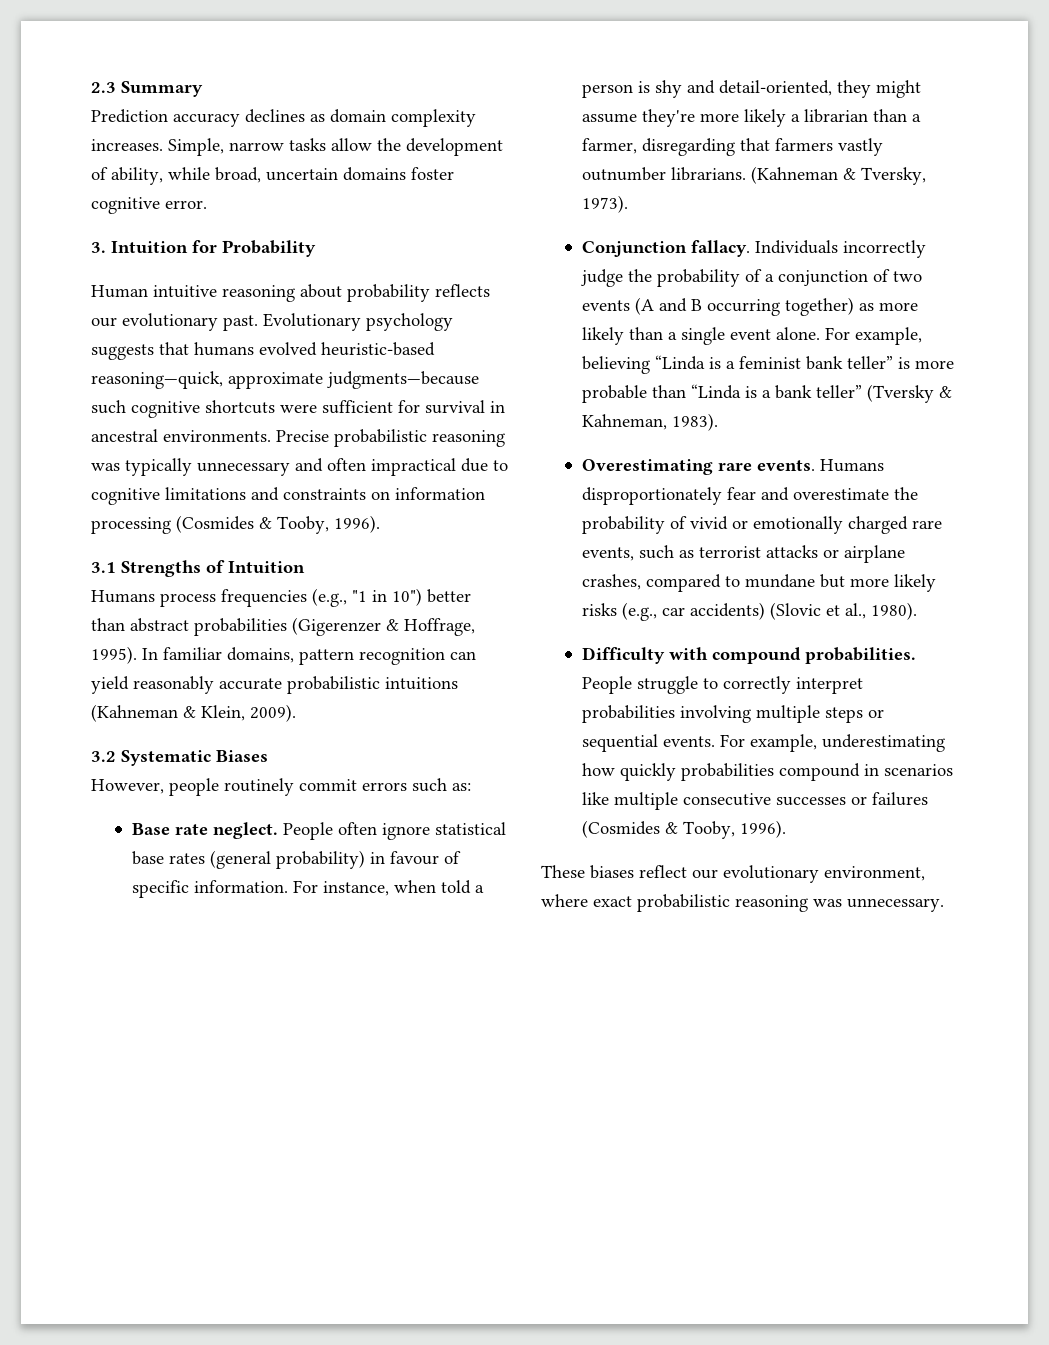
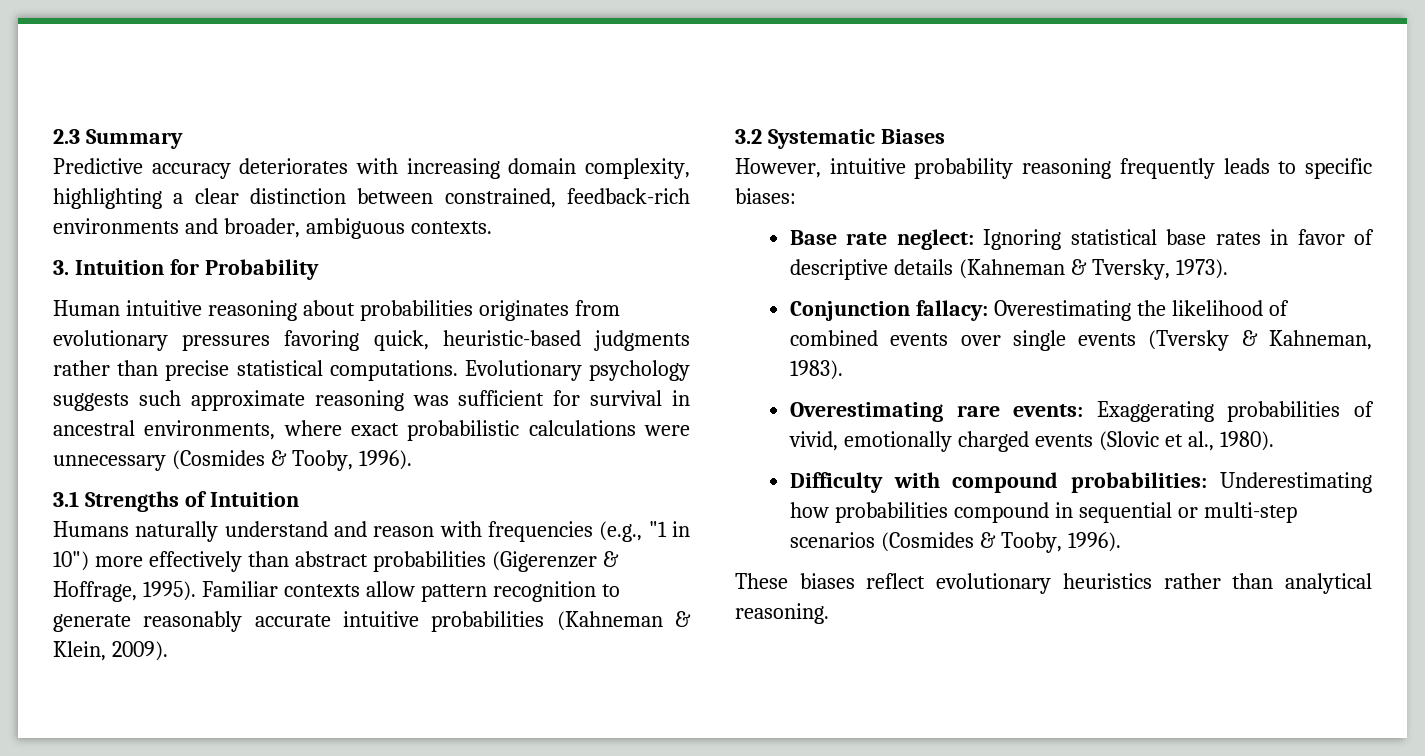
[91,109,476,127] [91,138,503,156] [91,167,454,185] [91,197,207,214] Prediction accuracy declines as domain complexity increases. Simple, narrow tasks allow the development of ability, while broad, uncertain domains foster cognitive error. -> [53,158,691,179] [53,188,690,209] [53,218,492,239] Predictive accuracy deteriorates with increasing domain complexity, highlighting a clear distinction between constrained, feedback-rich environments and broader, ambiguous contexts.
[347,284,490,302] [91,313,453,331] [91,342,435,360] [91,371,479,389] [91,400,317,418] probability reflects our evolutionary past. Evolutionary psychology suggests that humans evolved heuristic-based reasoning—quick, approximate judgments—because such cognitive shortcuts were -> [359,300,620,321] [53,330,690,351] [53,360,690,381] [53,390,449,411] probabilities originates from evolutionary pressures favoring quick, heuristic-based judgments rather than precise statistical computations. Evolutionary psychology suggests such approximate reasoning was
[163,429,505,447] [91,458,508,476] [91,487,485,505] [91,517,171,534] environments. Precise probabilistic reasoning was typically unnecessary and often impractical due to cognitive limitations and constraints on information processing -> [144,420,690,441] [53,455,166,471] environments, where exact probabilistic calculations were unnecessary
[160,593,216,607] process -> [135,521,482,542] naturally understand and reason with
[427,589,471,603] better -> [94,551,242,572] more effectively
[142,647,476,665] [91,676,458,694] In familiar domains, pattern recognition can yield reasonably accurate probabilistic intuitions -> [201,581,620,602] [53,611,545,632] Familiar contexts allow pattern recognition to generate reasonably accurate intuitive probabilities
[169,778,471,796] [131,822,506,840] [131,850,461,869] [131,880,484,898] [581,80,921,98] [581,109,921,127] [581,138,883,156] [581,167,746,181] people routinely commit errors such as: // Base rate neglect. People often ignore statistical base rates (general probability) in favour of specific information. For instance, when told a person is shy and detail-oriented, they might assume they're more likely a librarian than a farmer, disregarding that farmers vastly outnumber librarians. -> [829,158,1372,179] [735,188,796,204] [789,229,1374,250] [789,259,953,280] intuitive probability reasoning frequently leads to specific biases: // Base rate neglect: Ignoring statistical base rates in favor of descriptive details
[690,240,926,258] [580,269,922,287] [581,297,918,316] [581,327,922,345] [581,355,954,374] [581,384,862,403] fallacy. Individuals incorrectly judge the probability of a conjunction of two events (A and B occurring together) as more likely than a single event alone. For example, believing “Linda is a feminist bank teller” is more probable than “Linda is a bank teller” -> [915,300,1289,321] [789,330,1137,351] fallacy: Overestimating the likelihood of combined events over single events
[756,459,884,472] [581,487,918,505] [581,516,942,534] [581,545,905,563] [581,574,936,592] [581,602,765,621] events. Humans disproportionately fear and overestimate the probability of vivid or emotionally charged rare events, such as terrorist attacks or airplane crashes, compared to mundane but more likely risks (e.g., car accidents) -> [1013,401,1374,422] [788,431,1093,452] events: Exaggerating probabilities of vivid, emotionally charged events
[804,647,916,664] [581,676,863,694] [581,705,884,723] [581,734,945,752] [581,763,953,781] [581,792,928,810] probabilities. People struggle to correctly interpret probabilities involving multiple steps or sequential events. For example, underestimating how quickly probabilities compound in scenarios like multiple consecutive successes or failures -> [1071,472,1372,493] [789,502,1297,523] [789,532,875,548] probabilities: Underestimating how probabilities compound in sequential or multi-step scenarios
[692,865,925,883] [541,894,944,912] our evolutionary environment, where exact probabilistic reasoning was unnecessary. -> [936,573,1372,594] [735,603,829,624] evolutionary heuristics rather than analytical reasoning.

